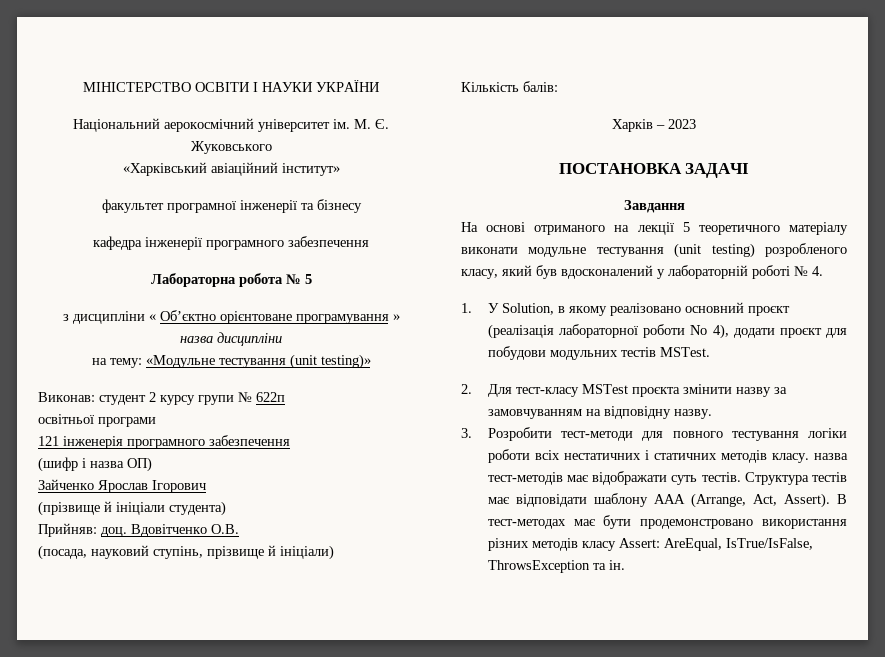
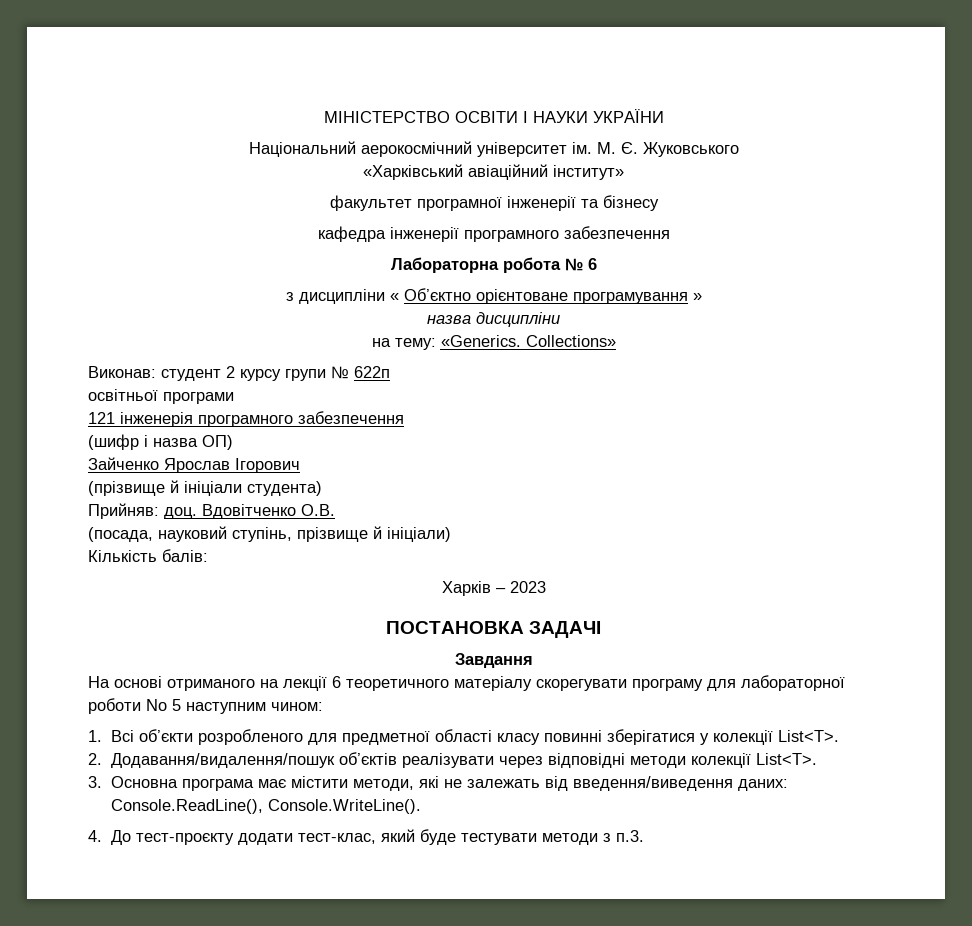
[304,274,312,284] 5 -> [587,258,597,270] 6
[145,354,371,369] «Модульне тестування (unit testing)» -> [440,335,616,347] «Generics. Collections»
[682,222,690,232] 5 -> [332,676,341,688] 6
[461,243,847,258] [461,265,823,279] [461,302,790,316] [487,324,847,339] [487,346,710,360] [461,384,787,397] [487,406,712,419] [461,427,847,441] [487,449,848,463] [487,471,847,485] [487,493,847,508] [487,515,847,529] [487,538,813,551] [487,560,625,573] виконати модульне тестування (unit testing) розробленого класу, який був вдосконалений у лабораторній роботі № 4. // 1. У Solution, в якому реалізовано основний проєкт (реалізація лабораторної роботи No 4), додати проєкт для побудови модульних тестів MSTest. // 2. Для тест-класу MSTest проєкта змінити назву за замовчуванням на відповідну назву. // 3. Розробити тест-методи для повного тестування логіки роботи всіх нестатичних і статичних методів класу. назва тест-методів має відображати суть тестів. Структура тестів має відповідати шаблону ААА (Arrange, Act, Assert). В тест-методах має бути продемонстровано використання різних методів класу Assert: AreEqual, IsTrue/IsFalse, ThrowsException та ін. -> [536,675,845,691] [88,698,323,714] [88,729,839,745] [88,752,817,768] [88,776,788,791] [110,799,421,814] [88,829,644,845] скорегувати програму для лабораторної роботи No 5 наступним чином: // 1. Всі об’єкти розробленого для предметної області класу повинні зберігатися у колекції List<T>. // 2. Додавання/видалення/пошук об’єктів реалізувати через відповідні методи колекції List<T>. // 3. Основна програма має містити методи, які не залежать від введення/виведення даних: Console.ReadLine(), Console.WriteLine(). // 4. До тест-проєкту додати тест-клас, який буде тестувати методи з п.3.

